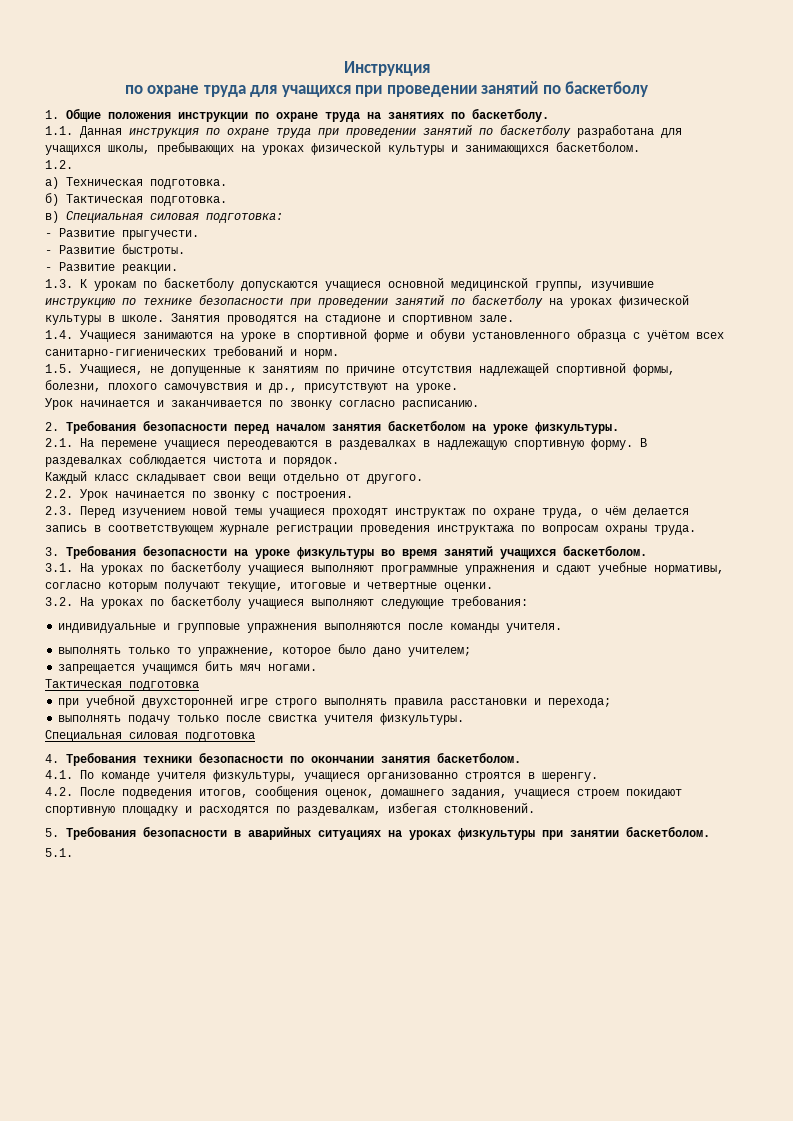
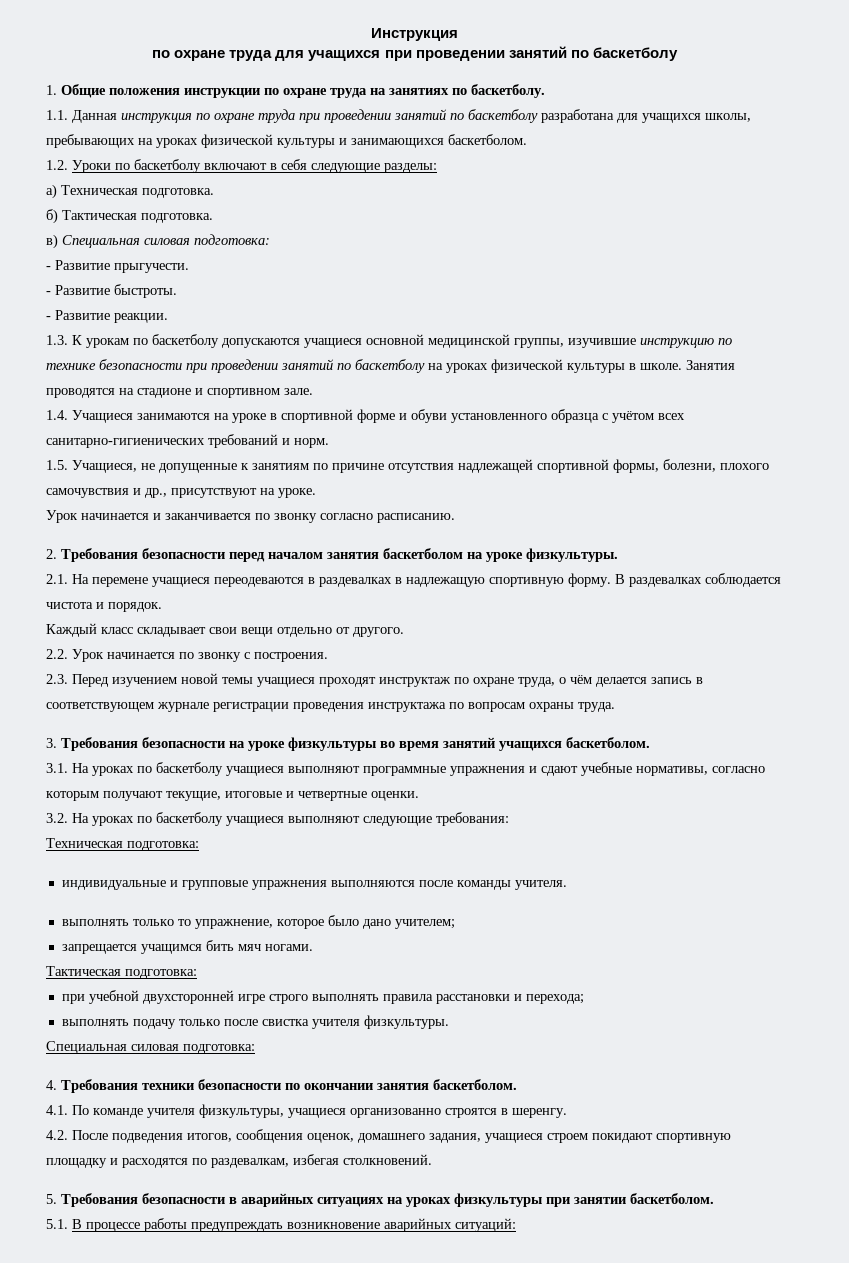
(73, 164) none -> [72,159,437,173] Уроки по баскетболу включают в себя следующие разделы:
(528, 602) none -> [46,838,199,851] // Техническая подготовка:
[129,681,199,691] подготовка -> [125,969,197,979] подготовка:
[185,732,255,742] подготовка -> [183,1044,255,1054] подготовка:
(73, 852) none -> [72,1218,516,1232] В процессе работы предупреждать возникновение аварийных ситуаций:

